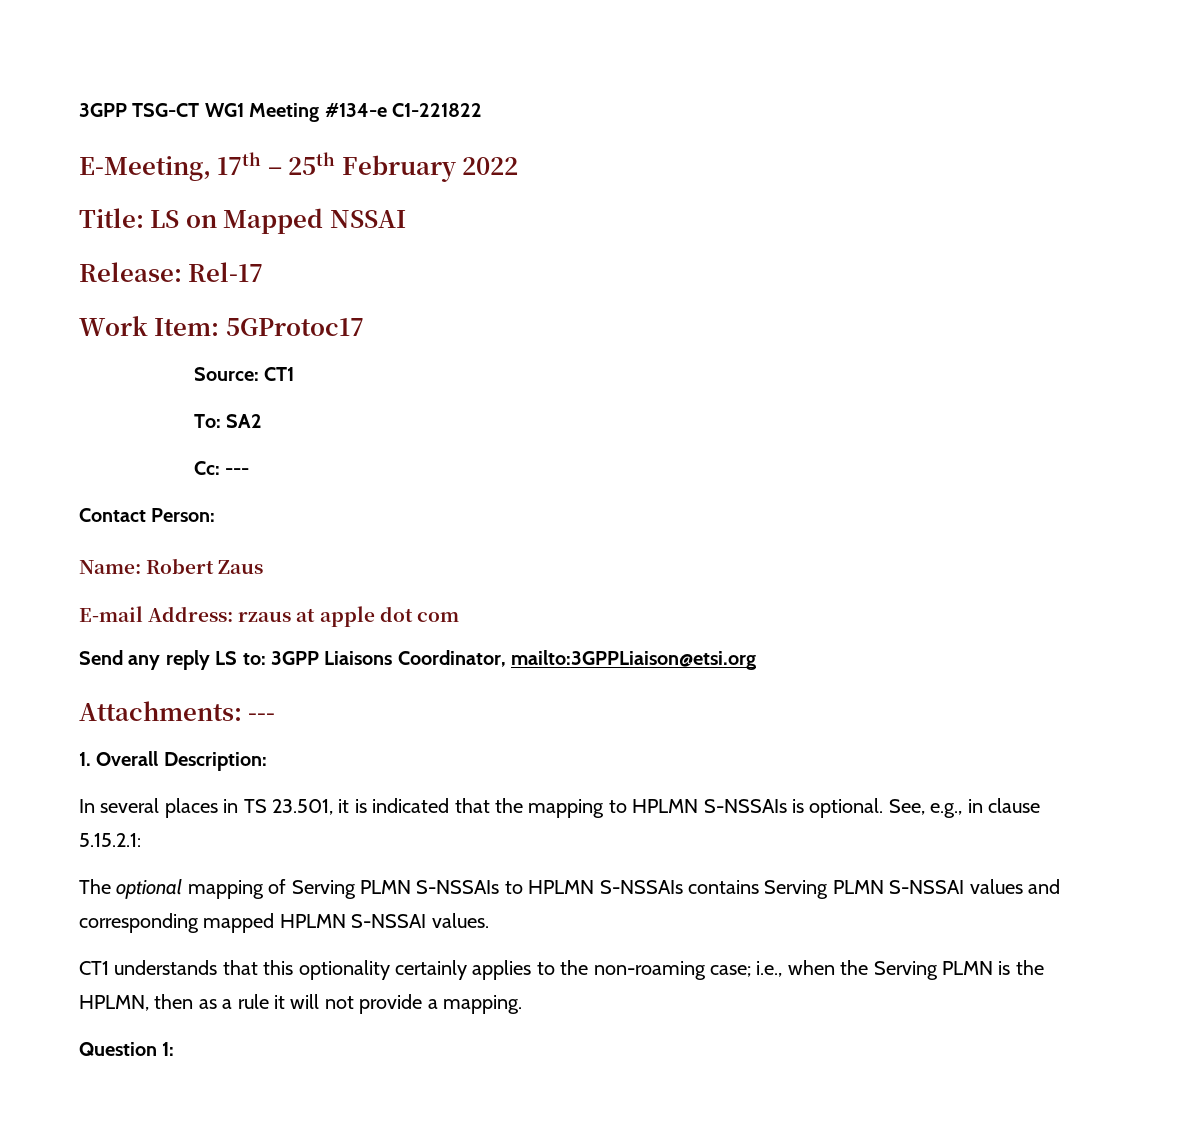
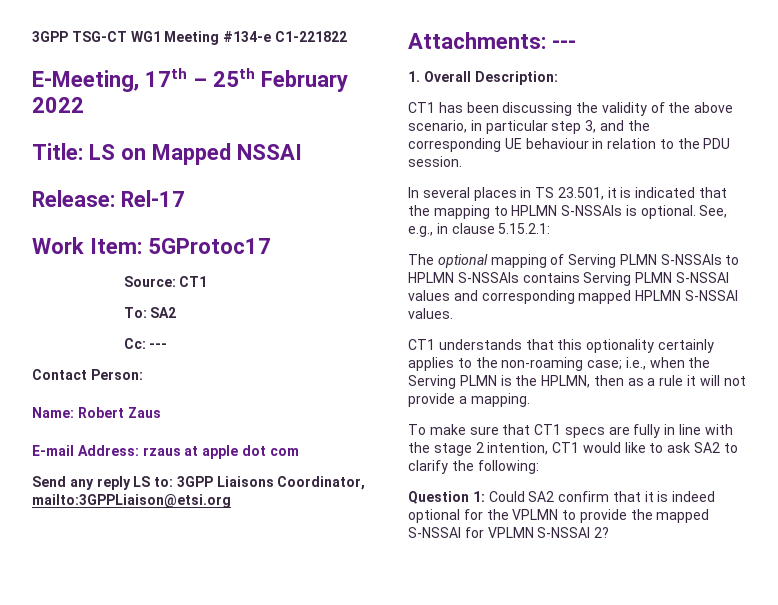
(267, 761) none -> [408,102,734,116] [408,120,650,134] [408,138,731,152] [408,156,462,167] // CT1 has been discussing the validity of the above scenario, in particular step 3, and the corresponding UE behaviour in relation to the PDU session.
[79,1042,175,1056] Question 1: -> [408,424,733,438] [408,442,738,456] [408,460,539,474] [408,491,716,504] [408,509,710,523] [408,527,610,538] To make sure that CT1 specs are fully in line with the stage 2 intention, CT1 would like to ask SA2 to clarify the following: // Question 1: Could SA2 confirm that it is indeed optional for the VPLMN to provide the mapped S-NSSAI for VPLMN S-NSSAI 2?

